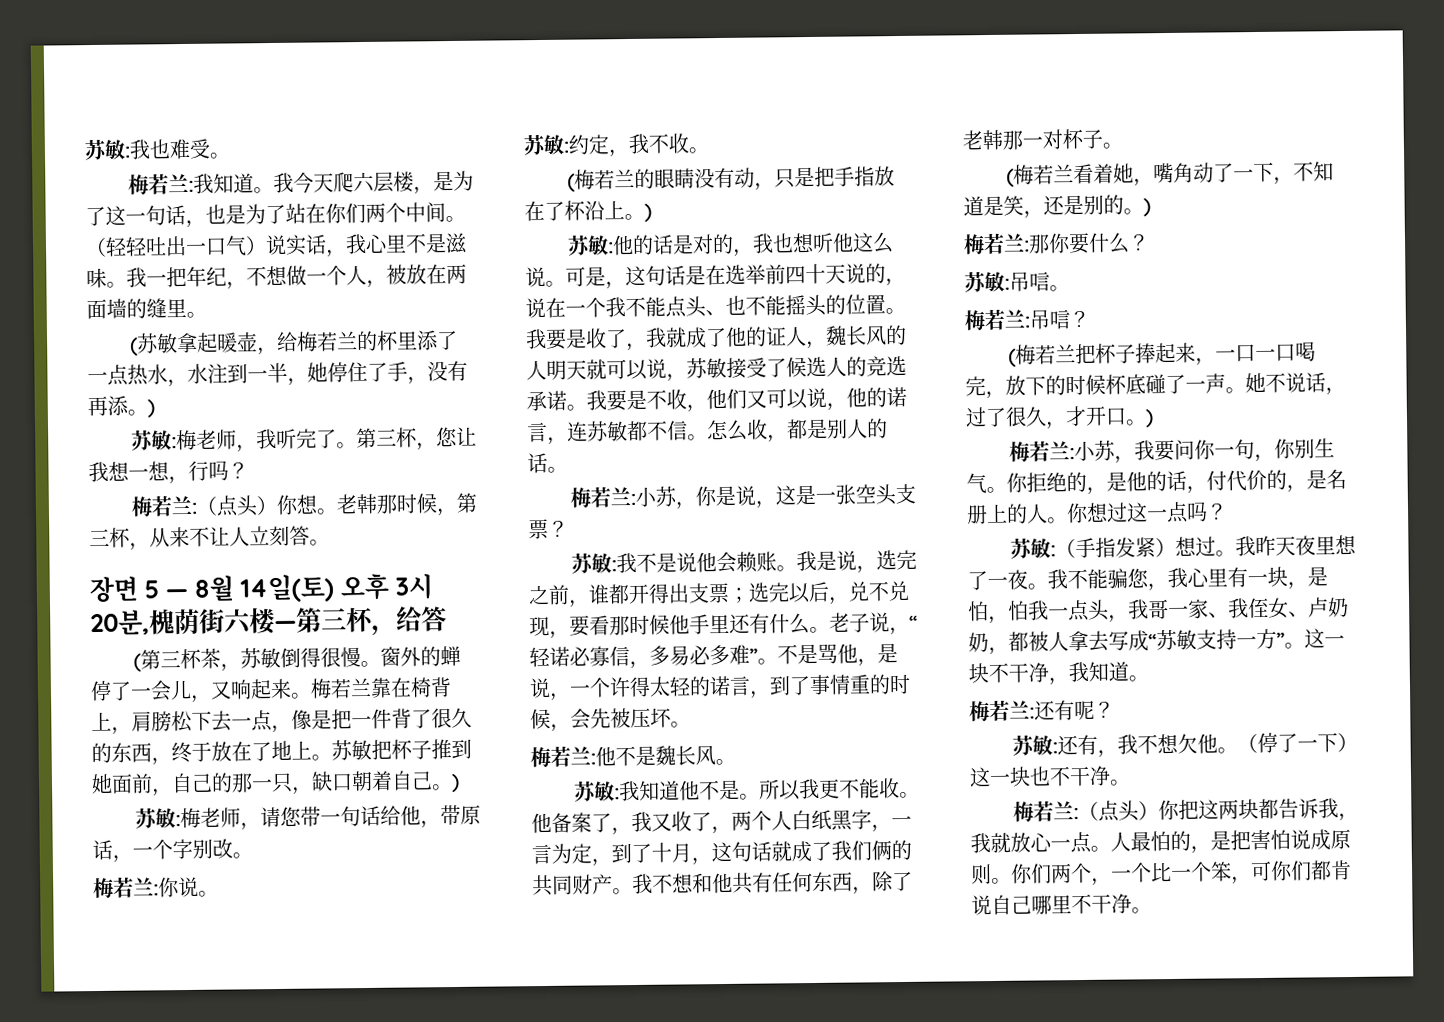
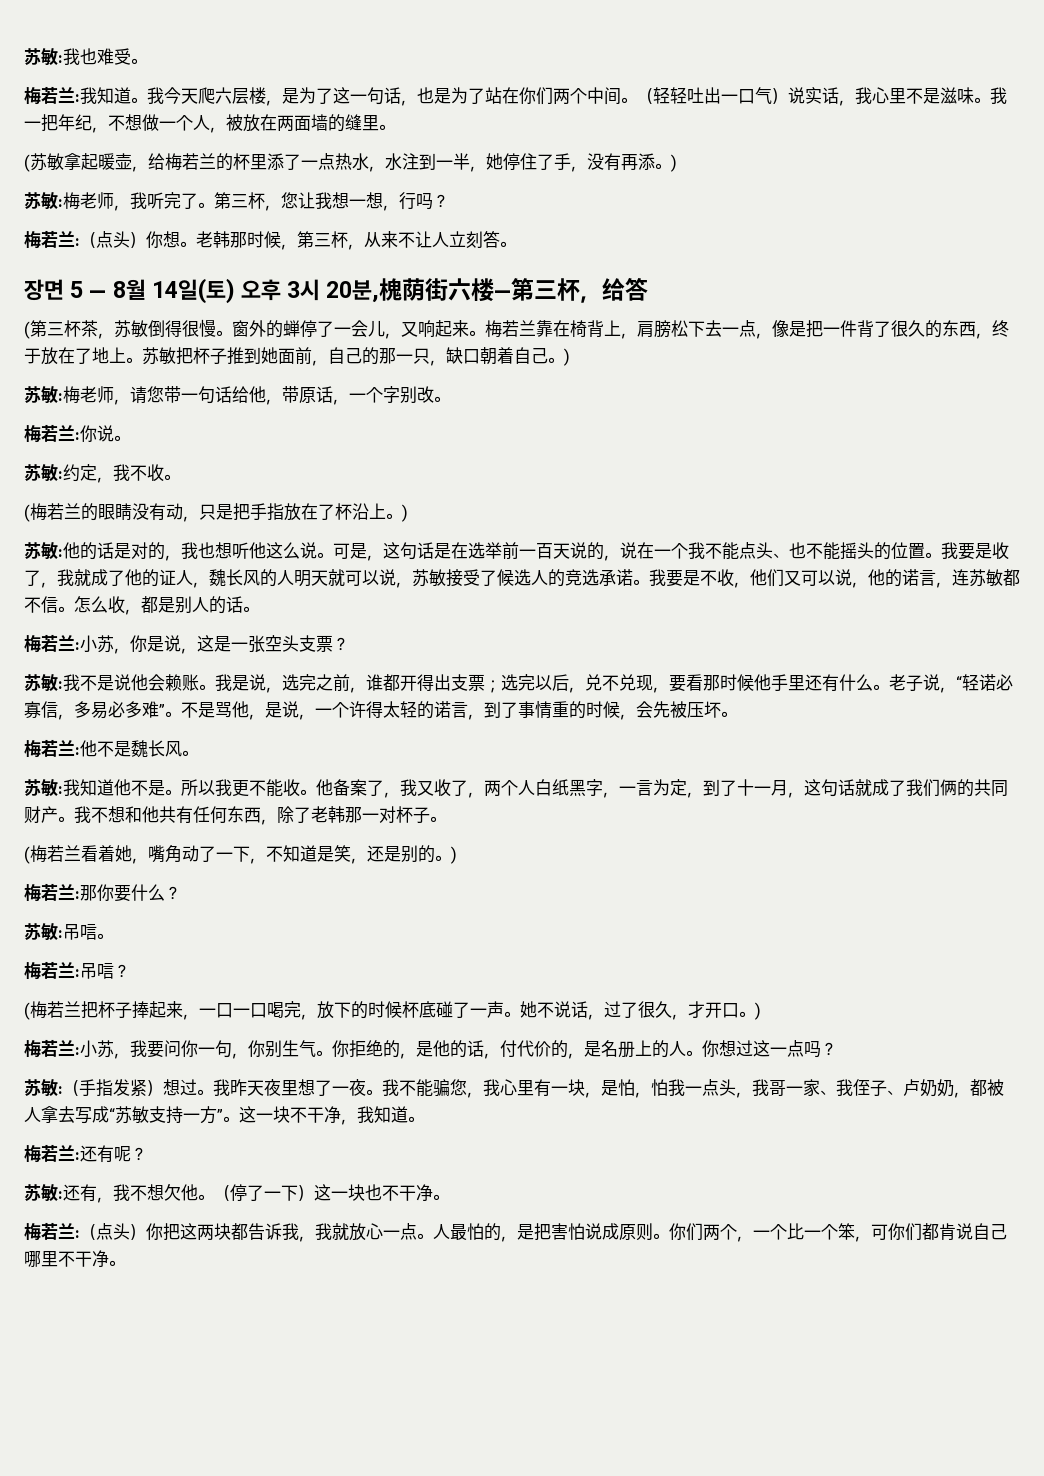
[785,263,826,285] 四十 -> [519,543,553,559] 一百
(672, 852) none -> [754,786,771,794] 一
[1268,597,1289,619] 女 -> [870,1080,887,1097] 子

